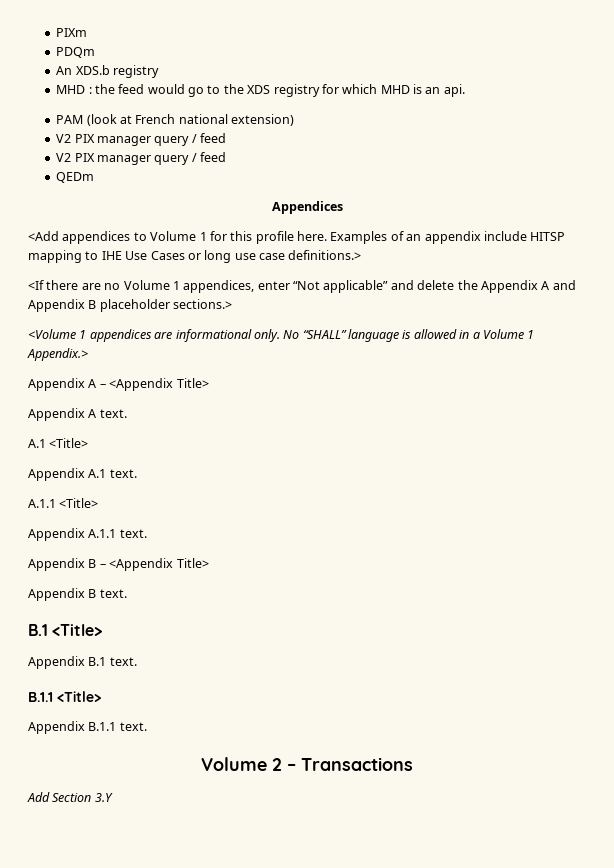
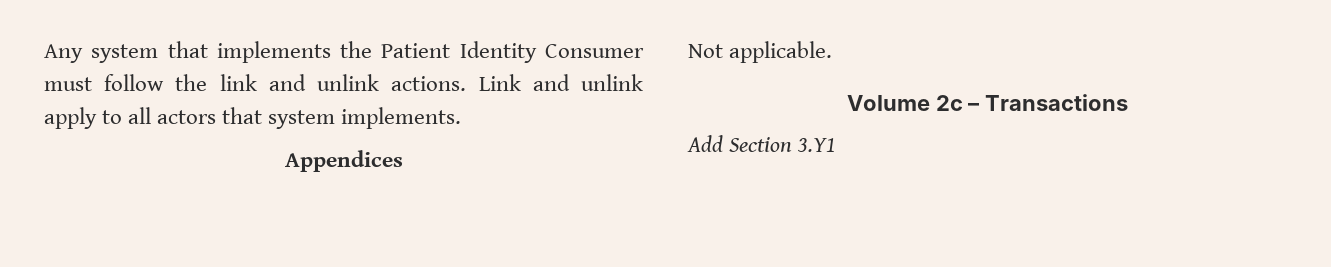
[56,28,88,37] [56,47,96,58] [56,65,159,78] [56,84,465,97] [56,114,295,126] [56,133,227,146] [56,152,227,165] [56,172,95,183] [271,201,343,214] [28,231,566,244] [28,250,362,263] [28,280,576,293] [28,299,233,312] [28,329,535,342] [27,348,88,361] [28,378,209,391] [28,408,127,421] [28,438,89,448] [28,468,137,481] [28,498,99,508] [28,528,147,541] [28,558,209,571] [28,588,127,601] [28,624,103,636] [28,656,137,669] [28,691,101,702] [28,721,147,734] [201,757,282,771] PIXm // PDQm // An XDS.b registry // MHD : the feed would go to the XDS registry for which MHD is an api. // PAM (look at French national extension) // V2 PIX manager query / feed // V2 PIX manager query / feed // QEDm // Appendices // <Add appendices to Volume 1 for this profile here. Examples of an appendix include HITSP mapping to IHE Use Cases or long use case definitions.> // <If there are no Volume 1 appendices, enter “Not applicable” and delete the Appendix A and Appendix B placeholder sections.> // <Volume 1 appendices are informational only. No “SHALL” language is allowed in a Volume 1 Appendix.> // Appendix A – <Appendix Title> // Appendix A text. // A.1 <Title> // Appendix A.1 text. // A.1.1 <Title> // Appendix A.1.1 text. // Appendix B – <Appendix Title> // Appendix B text. // B.1 <Title> // Appendix B.1 text. // B.1.1 <Title> // Appendix B.1.1 text. // Volume 2 -> [44,41,644,63] [44,74,643,91] [44,107,462,129] [284,150,403,172] [688,41,833,63] [846,95,963,111] Any system that implements the Patient Identity Consumer must follow the link and unlink actions. Link and unlink apply to all actors that system implements. // Appendices // Not applicable. // Volume 2c
[94,793,113,802] 3.Y -> [797,138,837,152] 3.Y1

